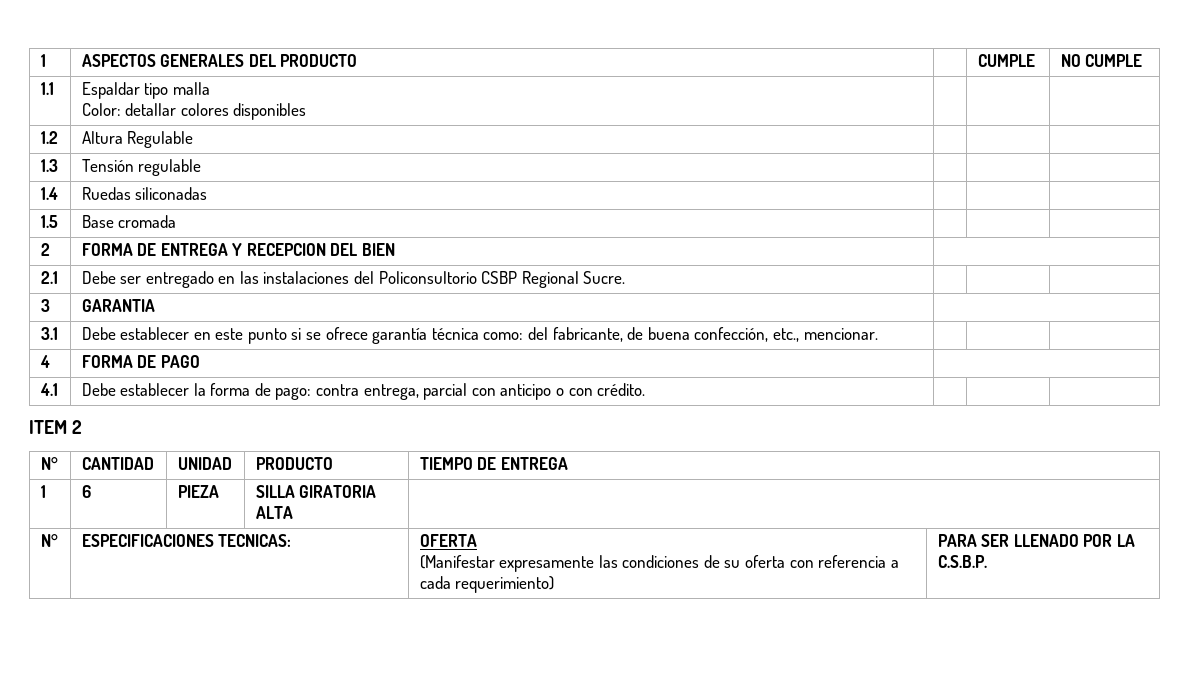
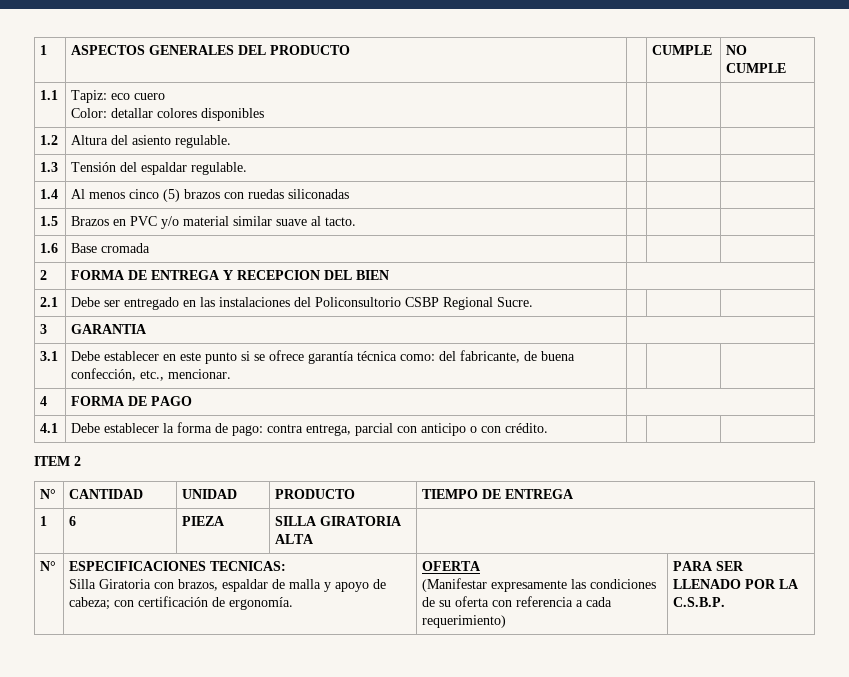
[81,82,210,99] Espaldar tipo malla -> [71,90,166,103] Tapiz: eco cuero
[127,131,194,148] Regulable -> [111,135,232,148] del asiento regulable.
[138,159,202,176] [40,187,58,200] [81,187,208,200] [40,215,58,228] regulable | | | // 1.4 | Ruedas siliconadas | | | // 1.5 -> [120,162,248,175] [40,189,59,199] [71,189,350,202] [40,216,59,226] [71,216,357,229] [40,243,59,253] del espaldar regulable. | | | // 1.4 | Al menos cinco (5) brazos con ruedas siliconadas | | | // 1.5 | Brazos en PVC y/o material similar suave al tacto. | | | // 1.6
(292, 540) none -> [69,579,387,592] [69,596,294,610] // Silla Giratoria con brazos, espaldar de malla y apoyo de cabeza; con certificación de ergonomía.

